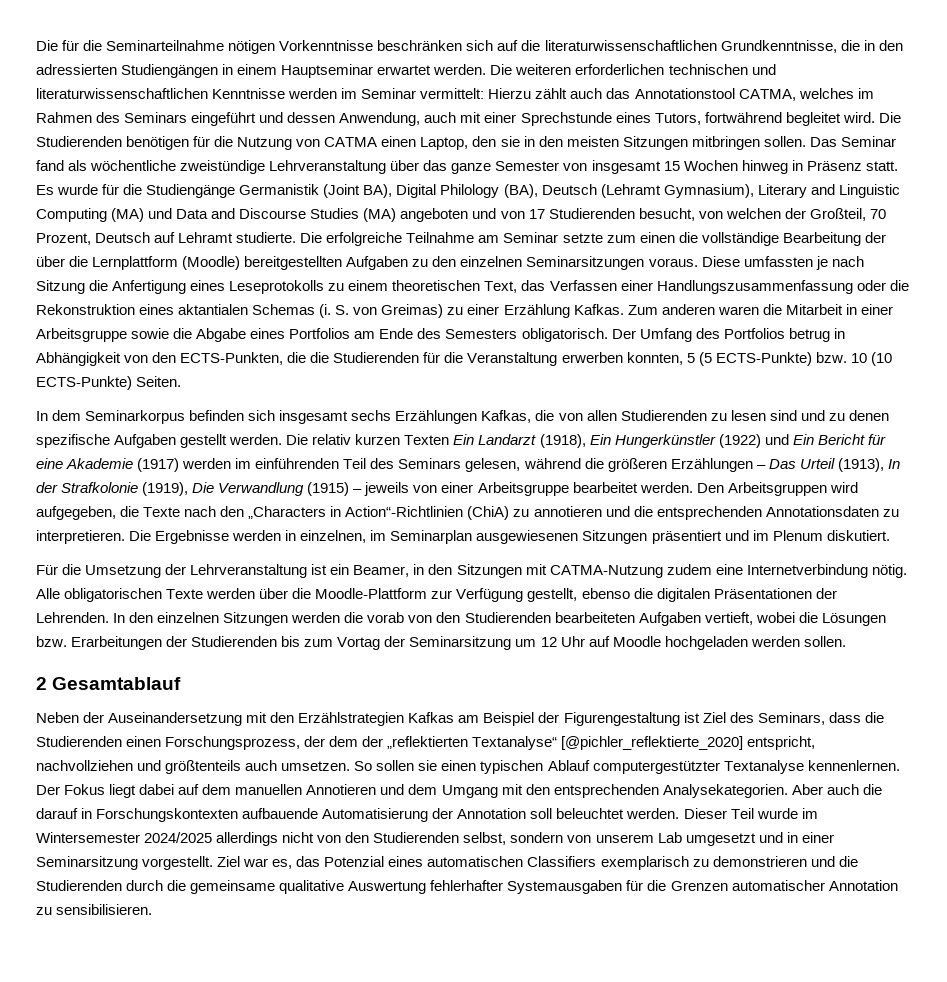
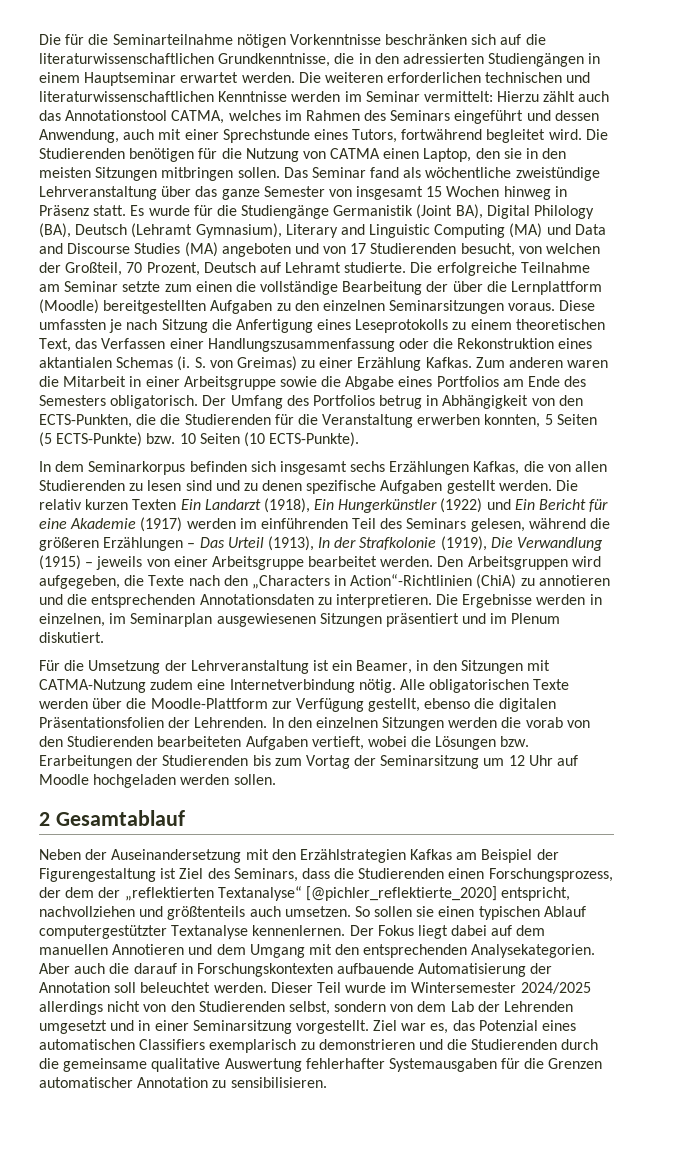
(695, 358) none -> [556,414,597,425] Seiten
[870,352,892,366] [36,376,182,390] (10 ECTS-Punkte) Seiten. -> [199,432,360,447] Seiten (10 ECTS-Punkte).
[713,588,812,599] Präsentationen -> [39,717,164,728] Präsentationsfolien
[595,832,682,843] unserem Lab -> [417,1001,574,1012] dem Lab der Lehrenden

